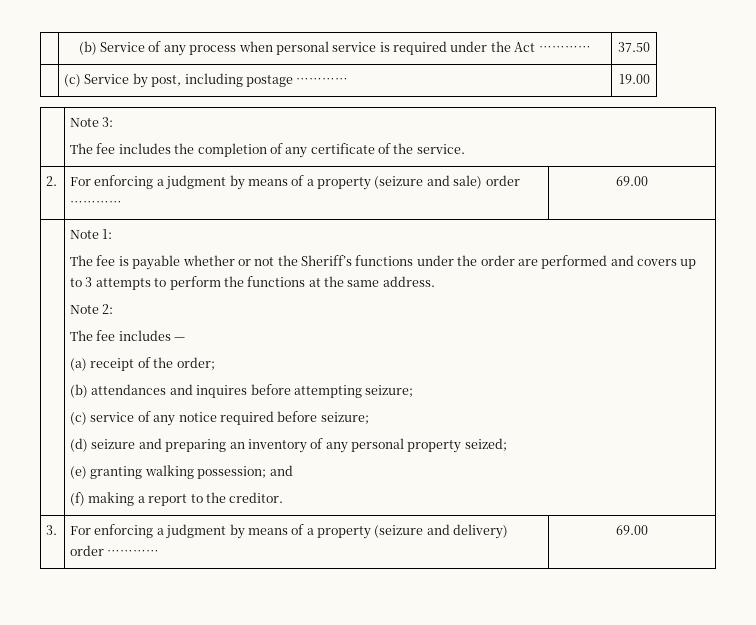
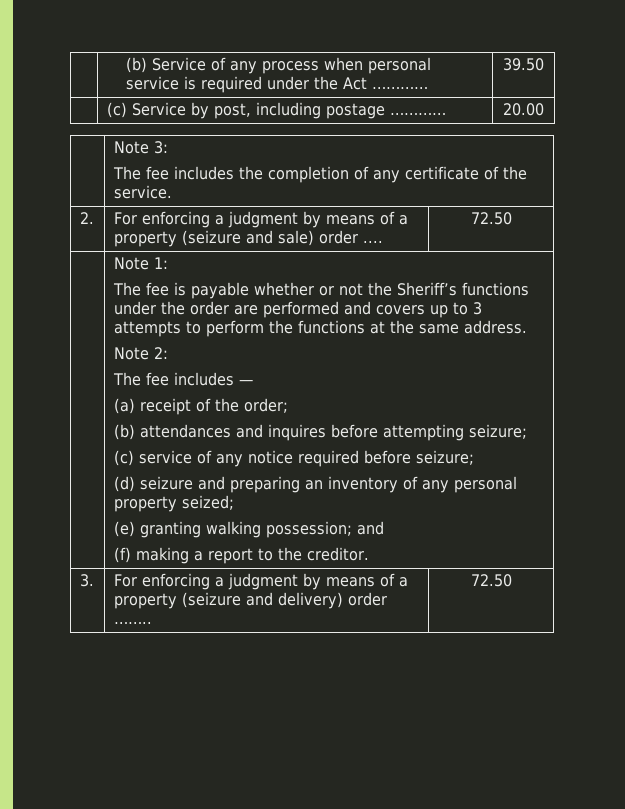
[618,42,650,52] 37.50 -> [503,58,544,71] 39.50
[618,74,650,84] 19.00 -> [503,103,544,116] 20.00
[70,201,123,207] [616,176,648,186] ………… | 69.00 -> [362,241,383,243] [470,212,512,225] .... | 72.50
[107,550,160,556] [616,525,648,535] ………… | 69.00 -> [113,622,152,624] [470,574,512,587] …….. | 72.50

